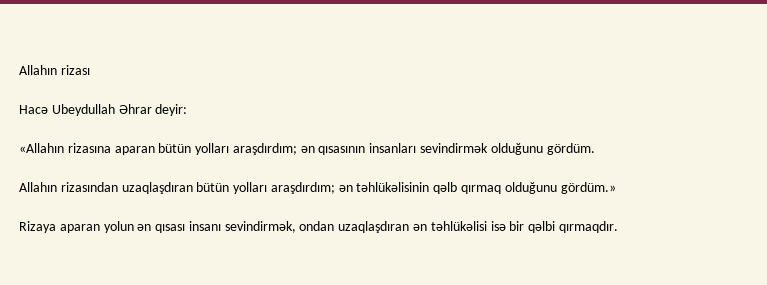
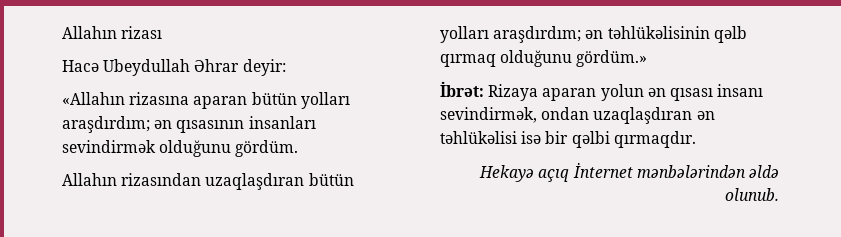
(616, 188) none -> [440,81,484,97] İbrət:
(618, 227) none -> [479,162,779,182] [725,188,779,201] // Hekayə açıq İnternet mənbələrindən əldə olunub.

